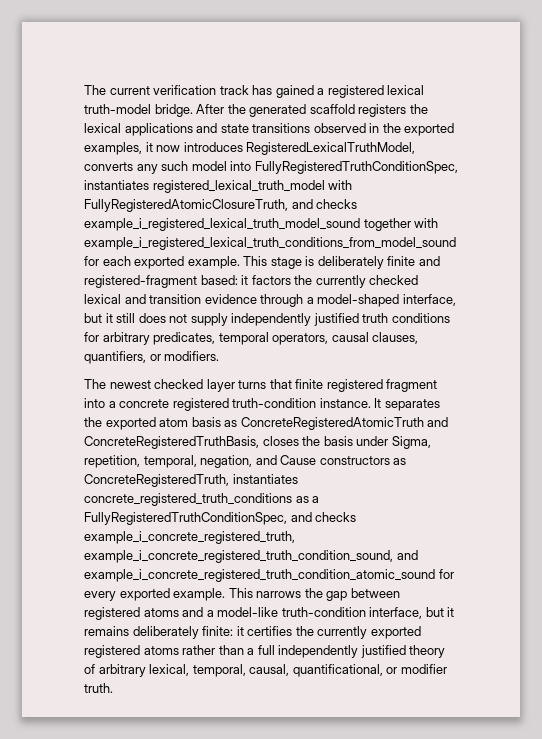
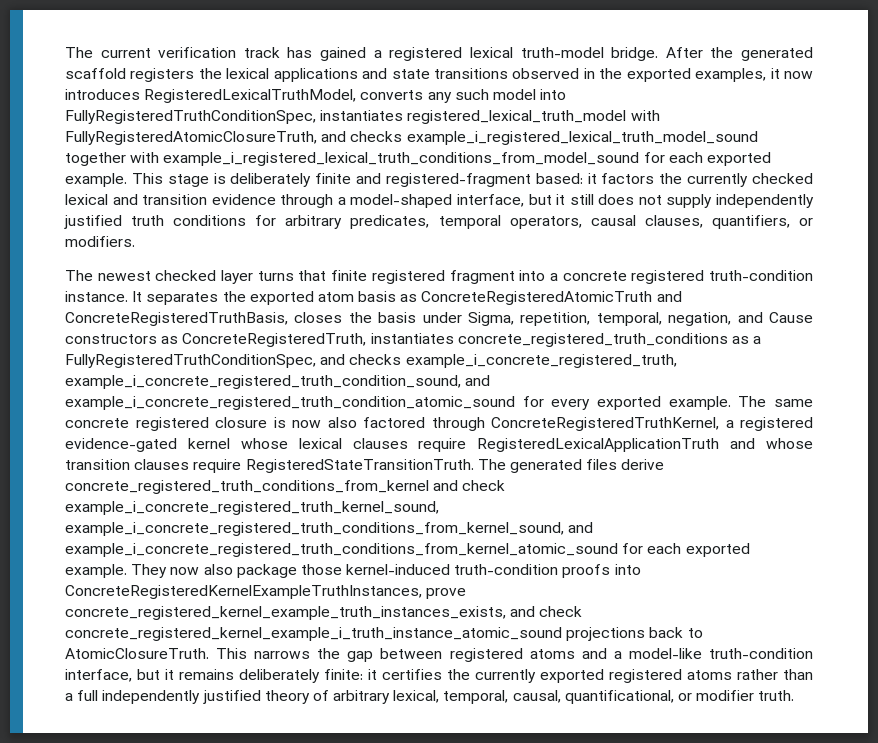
(226, 594) none -> [738,396,813,407] [65,417,813,431] [65,438,813,452] [65,459,665,473] [65,480,506,494] [65,501,439,515] [65,522,594,536] [65,543,750,557] [65,564,641,578] [65,585,467,599] [65,606,583,620] [65,627,703,641] [65,648,209,659] The same concrete registered closure is now also factored through ConcreteRegisteredTruthKernel, a registered evidence-gated kernel whose lexical clauses require RegisteredLexicalApplicationTruth and whose transition clauses require RegisteredStateTransitionTruth. The generated files derive concrete_registered_truth_conditions_from_kernel and check example_i_concrete_registered_truth_kernel_sound, example_i_concrete_registered_truth_conditions_from_kernel_sound, and example_i_concrete_registered_truth_conditions_from_kernel_atomic_sound for each exported example. They now also package those kernel-induced truth-condition proofs into ConcreteRegisteredKernelExampleTruthInstances, prove concrete_registered_kernel_example_truth_instances_exists, and check concrete_registered_kernel_example_i_truth_instance_atomic_sound projections back to AtomicClosureTruth.

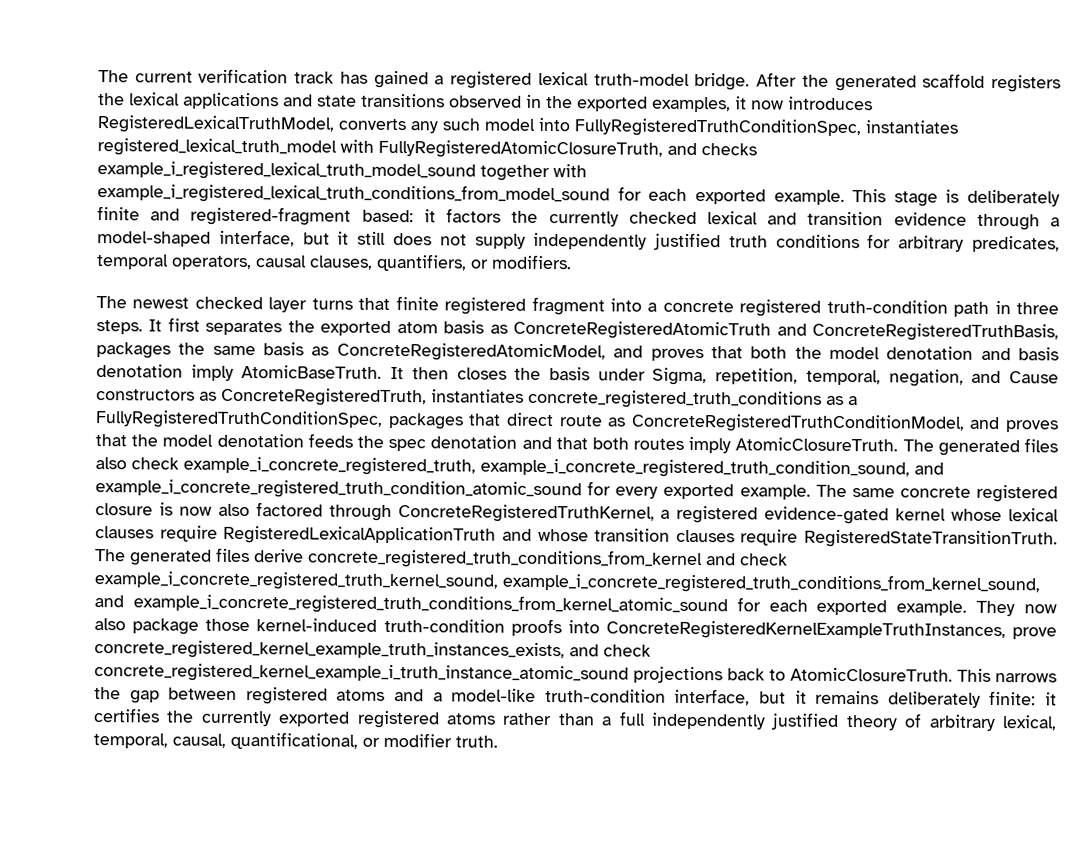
[65,291,143,302] instance. It -> [953,300,1059,317] [96,317,200,335] path in three steps. It first
(288, 319) none -> [96,342,1060,362] [96,364,449,381] packages the same basis as ConcreteRegisteredAtomicModel, and proves that both the model denotation and basis denotation imply AtomicBaseTruth. It then
[320,354,402,365] and checks -> [387,412,1059,433] [95,433,1058,457] [95,457,179,470] packages that direct route as ConcreteRegisteredTruthConditionModel, and proves that the model denotation feeds the spec denotation and that both routes imply AtomicClosureTruth. The generated files also check

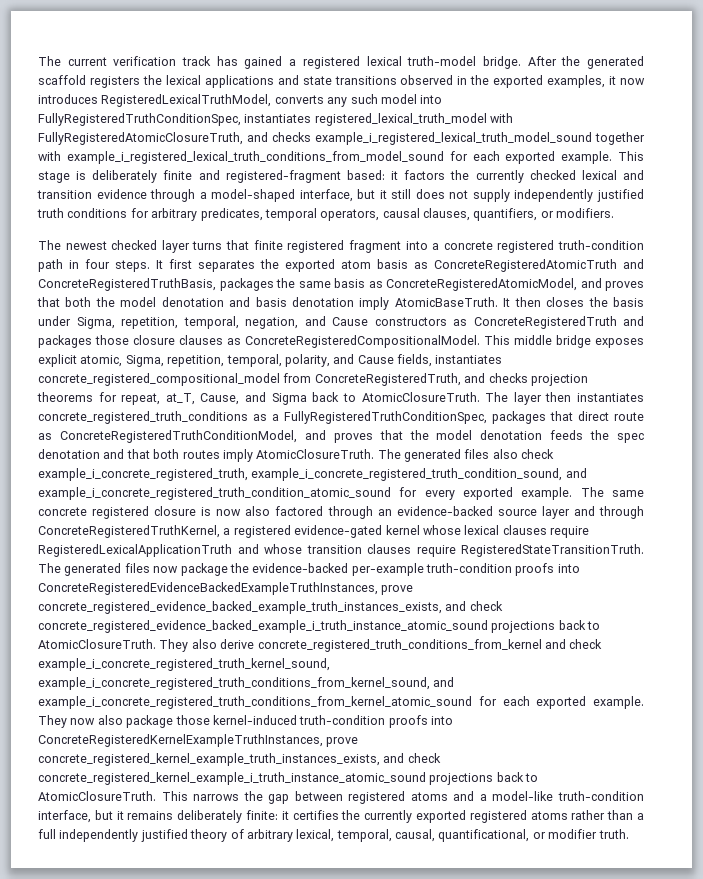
[1016,302,1059,315] three -> [85,259,110,269] four
[221,387,427,407] ConcreteRegisteredTruth, -> [473,316,644,329] [38,335,644,348] [38,354,503,367] [38,373,588,386] [37,392,572,405] ConcreteRegisteredTruth and packages those closure clauses as ConcreteRegisteredCompositionalModel. This middle bridge exposes explicit atomic, Sigma, repetition, temporal, polarity, and Cause fields, instantiates concrete_registered_compositional_model from ConcreteRegisteredTruth, and checks projection theorems for repeat, at_T, Cause, and Sigma back to AtomicClosureTruth. The layer then
(392, 512) none -> [377,506,645,519] an evidence-backed source layer and through
(250, 555) none -> [153,563,580,576] [38,582,414,595] [38,601,503,614] [38,620,601,633] [38,639,217,652] now package the evidence-backed per-example truth-condition proofs into ConcreteRegisteredEvidenceBackedExampleTruthInstances, prove concrete_registered_evidence_backed_example_truth_instances_exists, and check concrete_registered_evidence_backed_example_i_truth_instance_atomic_sound projections back to AtomicClosureTruth. They also

